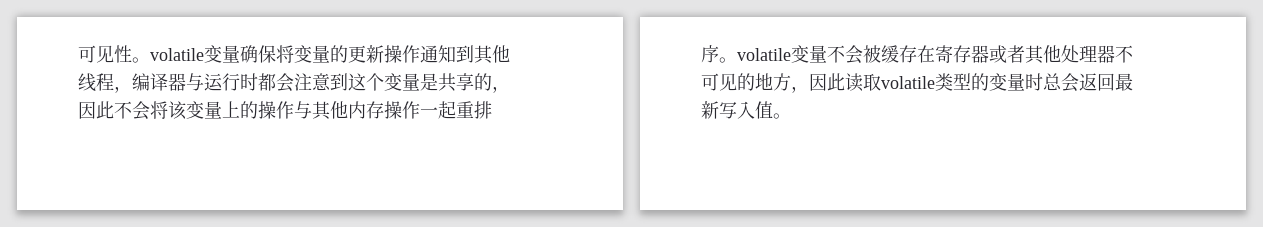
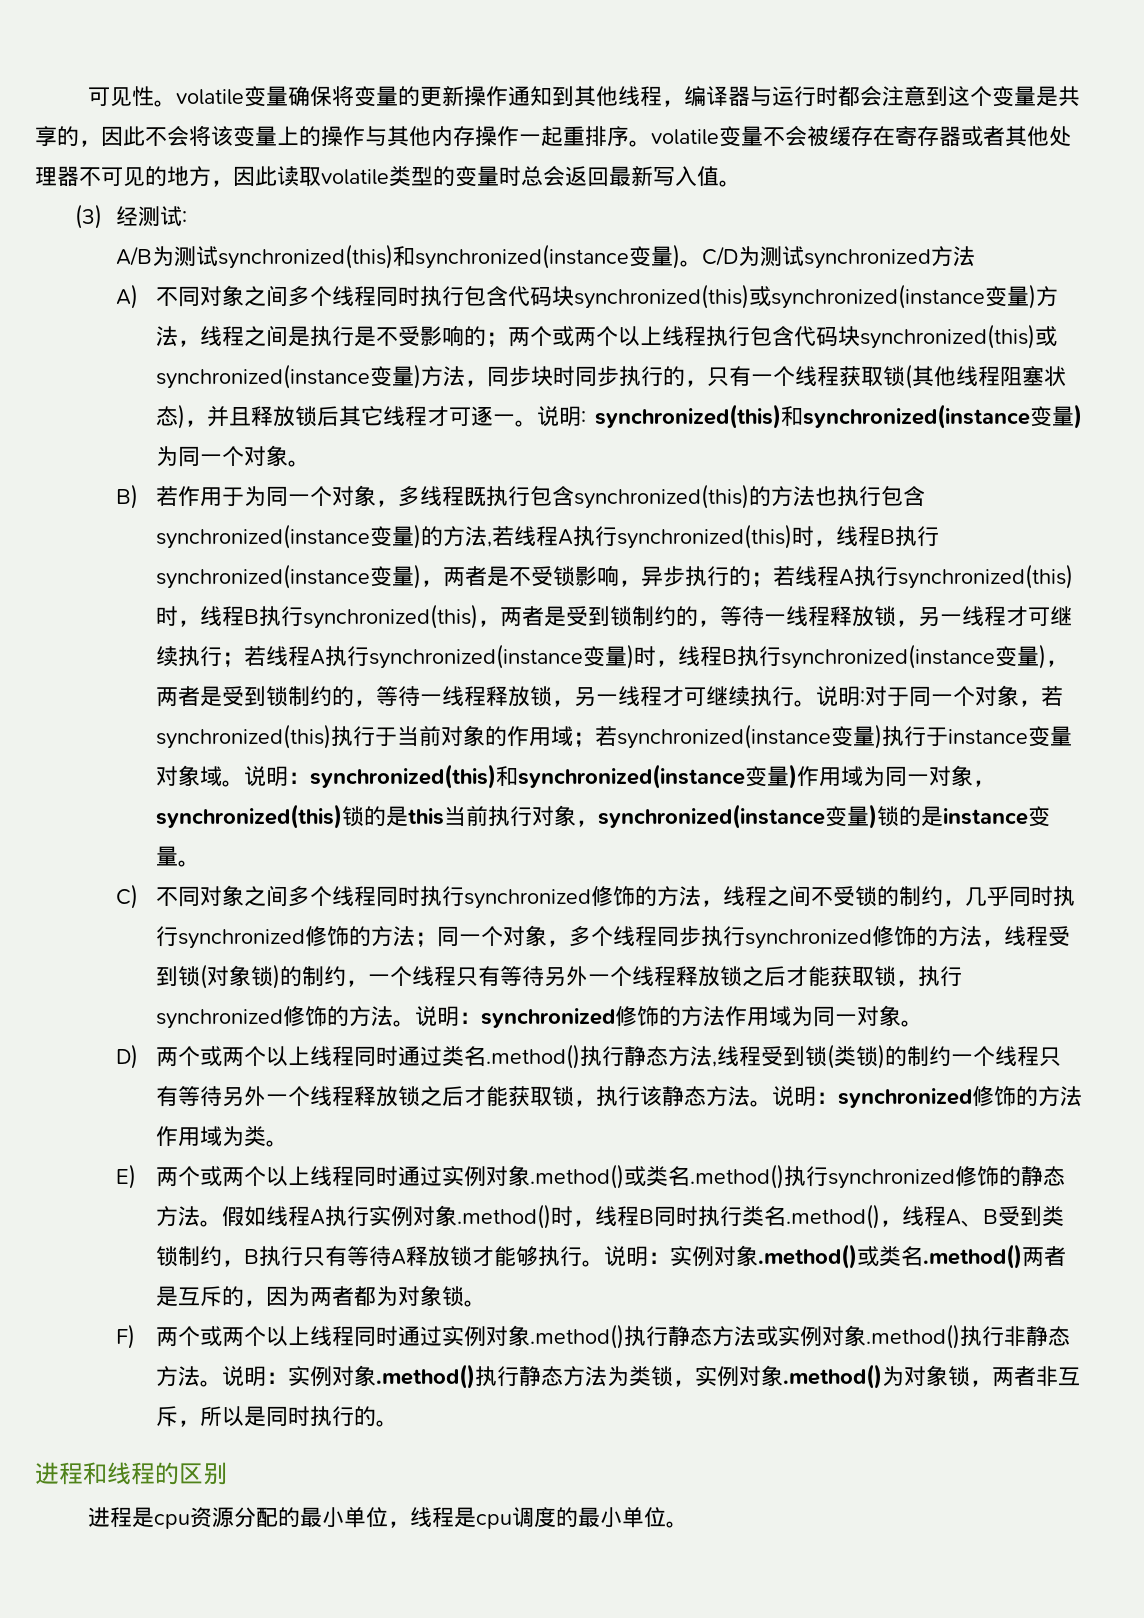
(791, 116) none -> [75,204,187,229] [115,244,975,269] [115,284,1058,309] [155,324,1057,349] [155,364,1066,389] [155,404,1082,429] [155,445,310,467] [115,484,925,509] [155,524,939,549] [155,564,1073,589] [155,604,1072,629] [155,644,1068,669] [155,685,1063,707] [155,724,1072,749] [155,764,995,789] [155,804,1050,829] [155,846,200,867] [115,884,1075,909] [155,925,1070,949] [155,964,962,989] [155,1005,923,1029] [115,1044,1061,1069] [155,1086,1082,1108] [155,1126,288,1147] [115,1164,1065,1189] [155,1204,1064,1229] [155,1244,1066,1269] [155,1285,486,1307] [115,1324,1070,1349] [155,1364,1080,1389] [155,1406,398,1427] [35,1462,227,1485] [88,1507,689,1529] // (3)经测试: // A/B为测试synchronized(this)和synchronized(instance变量)。C/D为测试synchronized方法 // A)不同对象之间多个线程同时执行包含代码块synchronized(this)或synchronized(instance变量)方法，线程之间是执行是不受影响的；两个或两个以上线程执行包含代码块synchronized(this)或synchronized(instance变量)方法，同步块时同步执行的，只有一个线程获取锁(其他线程阻塞状态)，并且释放锁后其它线程才可逐一。说明: synchronized(this)和synchronized(instance变量)为同一个对象。 // B)若作用于为同一个对象，多线程既执行包含synchronized(this)的方法也执行包含synchronized(instance变量)的方法,若线程A执行synchronized(this)时，线程B执行synchronized(instance变量)，两者是不受锁影响，异步执行的；若线程A执行synchronized(this)时，线程B执行synchronized(this)，两者是受到锁制约的，等待一线程释放锁，另一线程才可继续执行；若线程A执行synchronized(instance变量)时，线程B执行synchronized(instance变量)，两者是受到锁制约的，等待一线程释放锁，另一线程才可继续执行。说明:对于同一个对象，若synchronized(this)执行于当前对象的作用域；若synchronized(instance变量)执行于instance变量对象域。说明：synchronized(this)和synchronized(instance变量)作用域为同一对象，synchronized(this)锁的是this当前执行对象，synchronized(instance变量)锁的是instance变量。 // C)不同对象之间多个线程同时执行synchronized修饰的方法，线程之间不受锁的制约，几乎同时执行synchronized修饰的方法；同一个对象，多个线程同步执行synchronized修饰的方法，线程受到锁(对象锁)的制约，一个线程只有等待另外一个线程释放锁之后才能获取锁，执行synchronized修饰的方法。说明：synchronized修饰的方法作用域为同一对象。 // D)两个或两个以上线程同时通过类名.method()执行静态方法,线程受到锁(类锁)的制约一个线程只有等待另外一个线程释放锁之后才能获取锁，执行该静态方法。说明：synchronized修饰的方法作用域为类。 // E)两个或两个以上线程同时通过实例对象.method()或类名.method()执行synchronized修饰的静态方法。假如线程A执行实例对象.method()时，线程B同时执行类名.method()，线程A、B受到类锁制约，B执行只有等待A释放锁才能够执行。说明：实例对象.method()或类名.method()两者是互斥的，因为两者都为对象锁。 // F)两个或两个以上线程同时通过实例对象.method()执行静态方法或实例对象.method()执行非静态方法。说明：实例对象.method()执行静态方法为类锁，实例对象.method()为对象锁，两者非互斥，所以是同时执行的。 // 进程和线程的区别 // 进程是cpu资源分配的最小单位，线程是cpu调度的最小单位。

